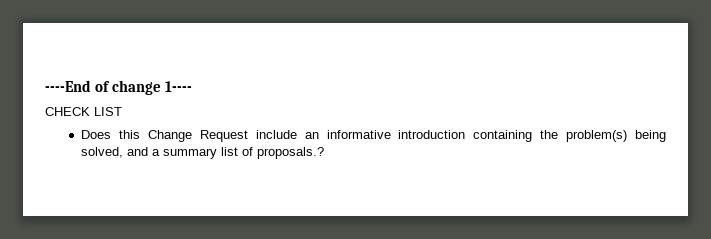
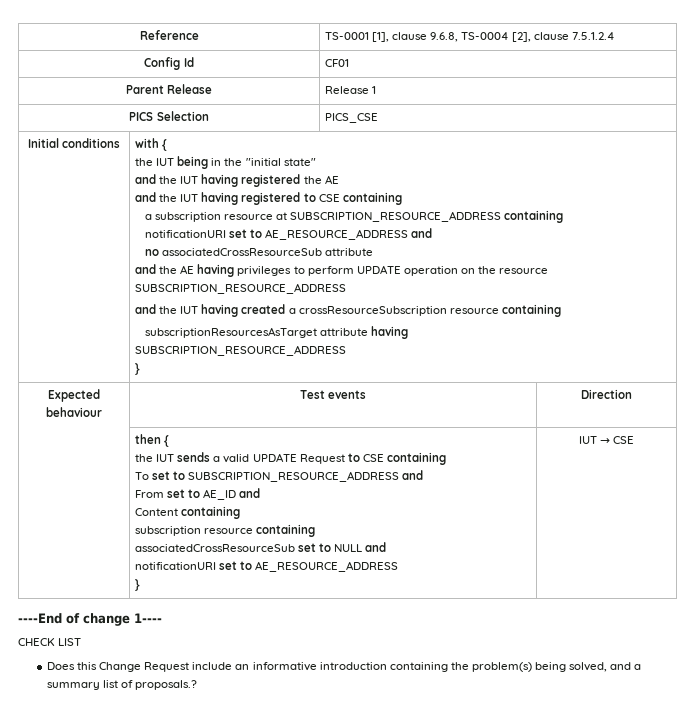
(45, 86) none -> [139,30,199,40] [325,32,614,42] [144,57,194,70] [325,59,350,67] [125,84,213,94] [325,86,377,94] [129,111,209,121] [325,113,379,123] [27,138,121,148] [135,138,168,151] [135,156,316,169] [135,174,339,187] [135,192,402,205] [144,210,564,223] [144,228,433,240] [144,248,374,256] [135,264,549,277] [135,283,347,294] [135,304,561,317] [144,326,409,339] [135,345,347,356] [135,363,141,375] [48,389,100,402] [46,407,102,417] [299,390,367,399] [581,389,632,399] [135,434,170,447] [135,452,446,465] [135,470,424,482] [135,488,261,500] [135,506,241,519] [135,524,316,537] [135,542,387,552] [135,561,399,572] [135,579,141,591] [578,436,635,444] Reference | TS-0001 [1], clause 9.6.8, TS-0004 [2], clause 7.5.1.2.4 // Config Id | CF01 // Parent Release | Release 1 // PICS Selection | PICS_CSE // Initial conditions | with { // the IUT being in the "initial state" // and the IUT having registered the AE // and the IUT having registered to CSE containing // a subscription resource at SUBSCRIPTION_RESOURCE_ADDRESS containing // notificationURI set to AE_RESOURCE_ADDRESS and // no associatedCrossResourceSub attribute // and the AE having privileges to perform UPDATE operation on the resource SUBSCRIPTION_RESOURCE_ADDRESS // and the IUT having created a crossResourceSubscription resource containing // subscriptionResourcesAsTarget attribute having // SUBSCRIPTION_RESOURCE_ADDRESS // } // Expected behaviour | Test events | Direction // | then { // the IUT sends a valid UPDATE Request to CSE containing // To set to SUBSCRIPTION_RESOURCE_ADDRESS and // From set to AE_ID and // Content containing // subscription resource containing // associatedCrossResourceSub set to NULL and // notificationURI set to AE_RESOURCE_ADDRESS // } | IUT → CSE //

